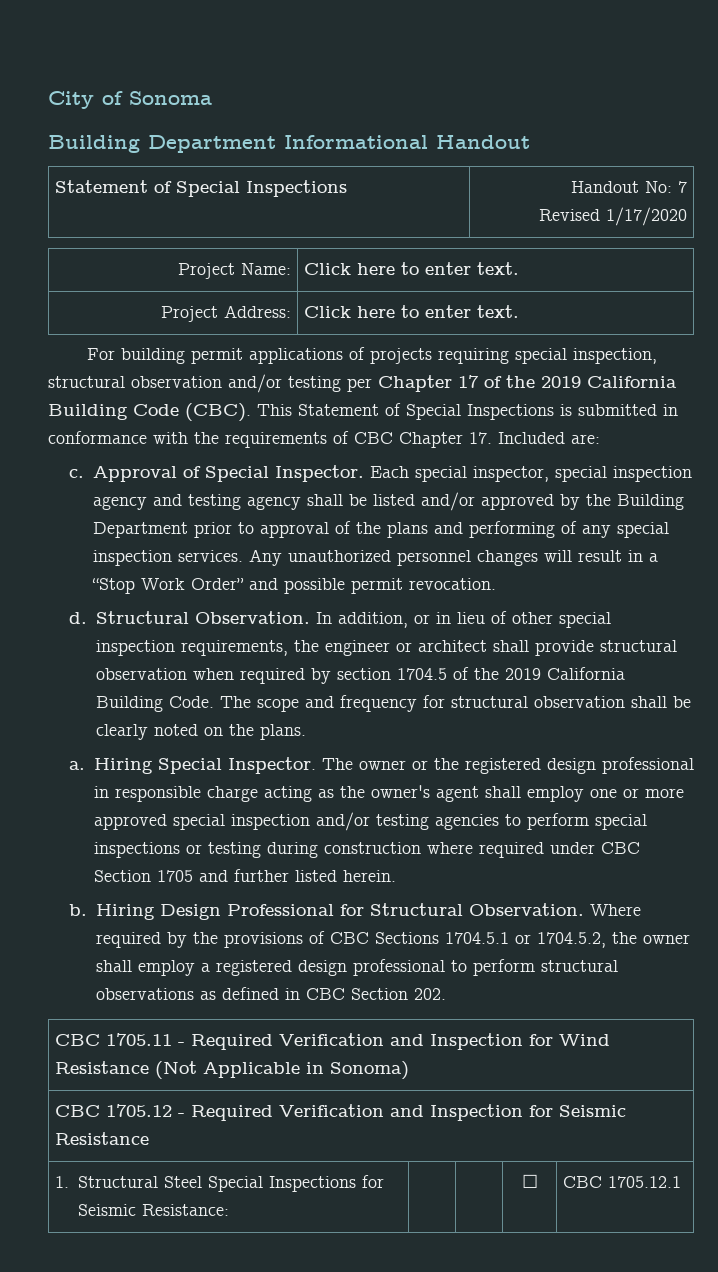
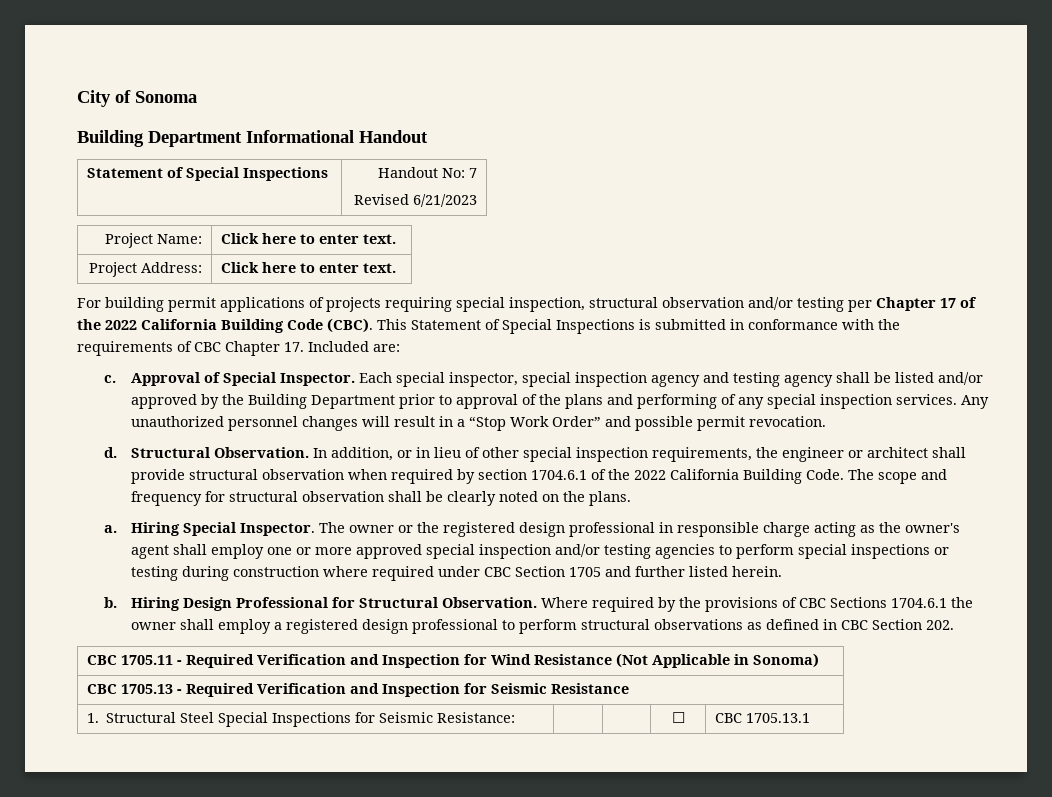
[605,207,687,226] 1/17/2020 -> [413,194,478,207] 6/21/2023
[541,376,581,388] 2019 -> [105,320,137,330] 2022
[396,667,541,680] 1704.5 of the 2019 -> [530,469,666,480] 1704.6.1 of the 2022
[444,932,606,948] 1704.5.1 or 1704.5.2, -> [890,598,947,608] 1704.6.1
[106,1104,173,1117] 1705.12 -> [120,684,173,694] 1705.13
[608,1176,682,1188] 1705.12.1 -> [745,713,810,723] 1705.13.1

